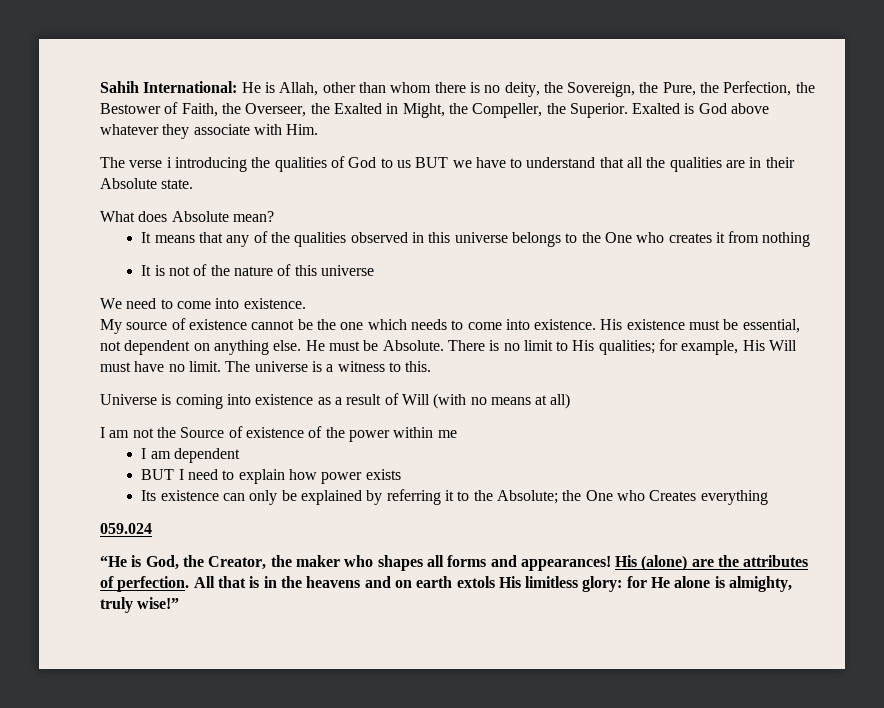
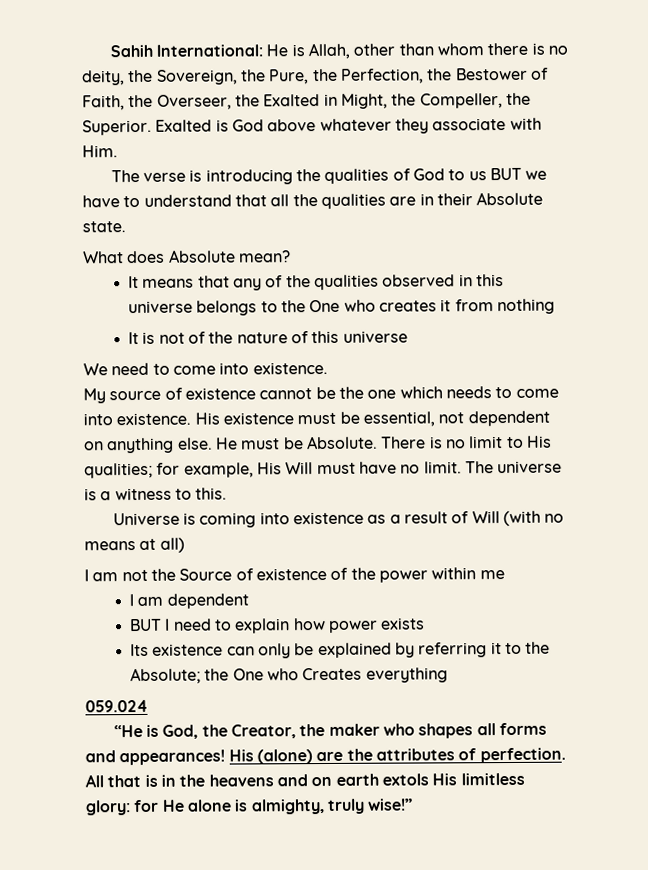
[166,157,172,168] i -> [189,169,203,182] is

